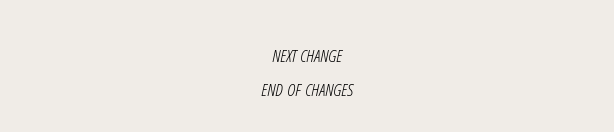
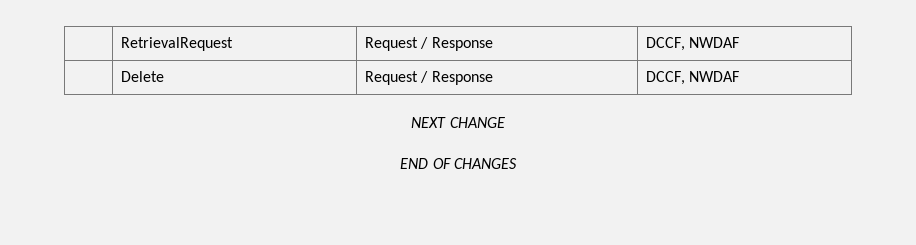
(271, 56) none -> [120,37,233,51] [364,37,493,51] [645,37,740,51] [120,71,164,82] [364,71,493,85] [645,71,740,85] | RetrievalRequest | Request / Response | DCCF, NWDAF // | Delete | Request / Response | DCCF, NWDAF //

